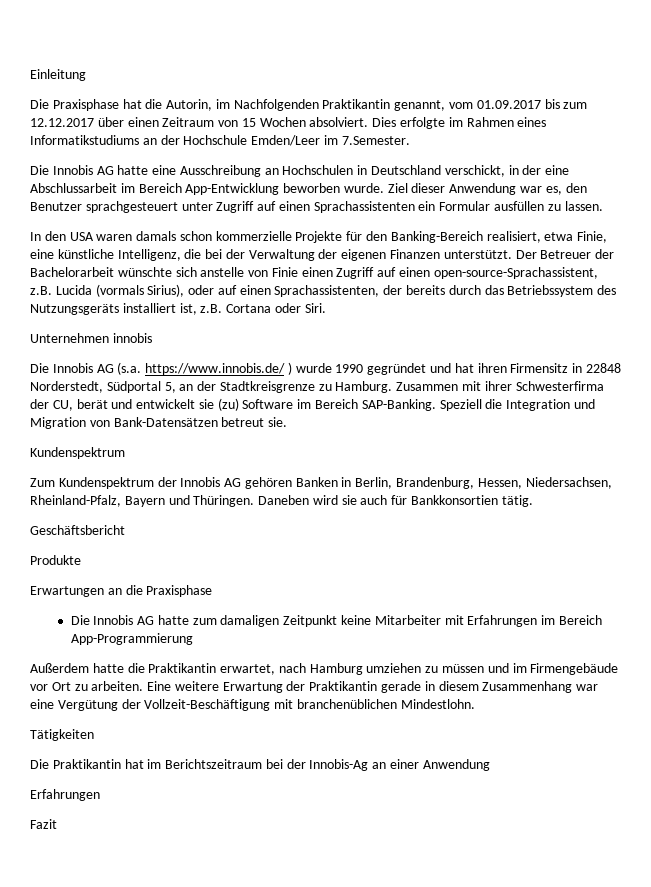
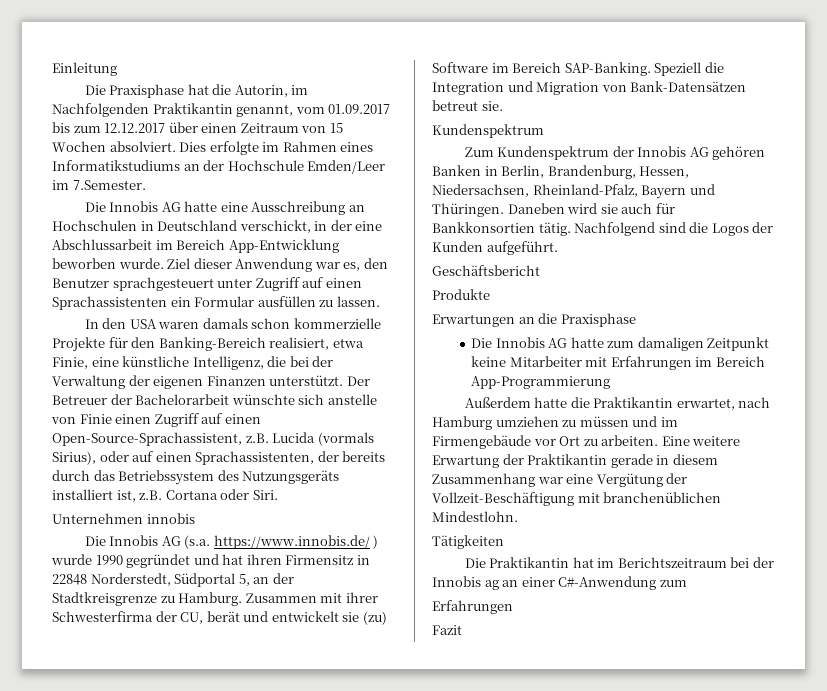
[433,267,598,279] open-source-Sprachassistent, -> [52,432,242,446] Open-Source-Sprachassistent,
(533, 501) none -> [574,222,774,236] [432,241,558,255] Nachfolgend sind die Logos der Kunden aufgeführt.
[309,759,490,771] Innobis-Ag an einer Anwendung -> [432,576,687,590] Innobis ag an einer C#-Anwendung zum

